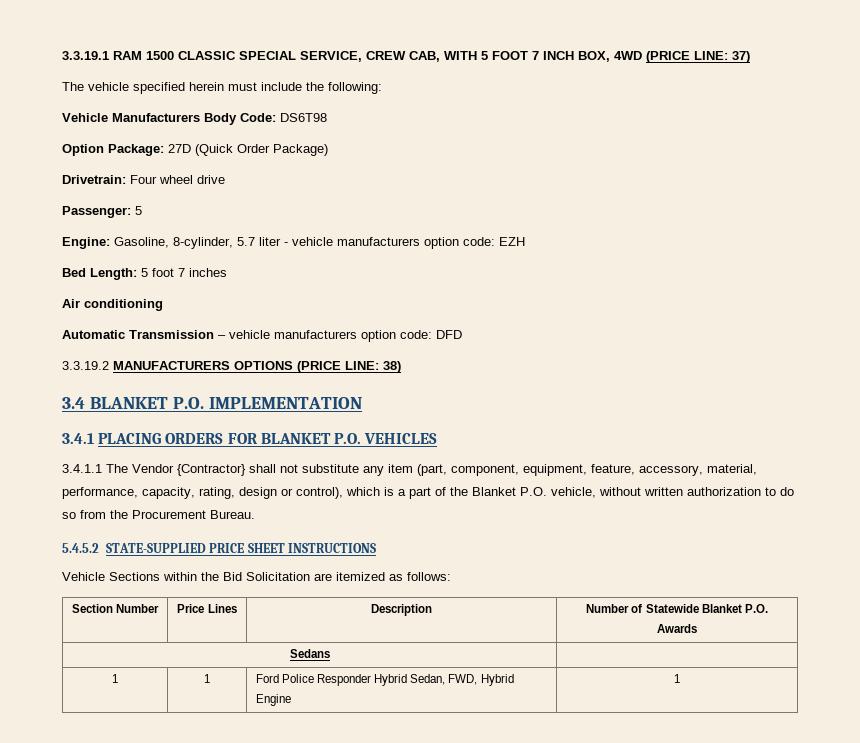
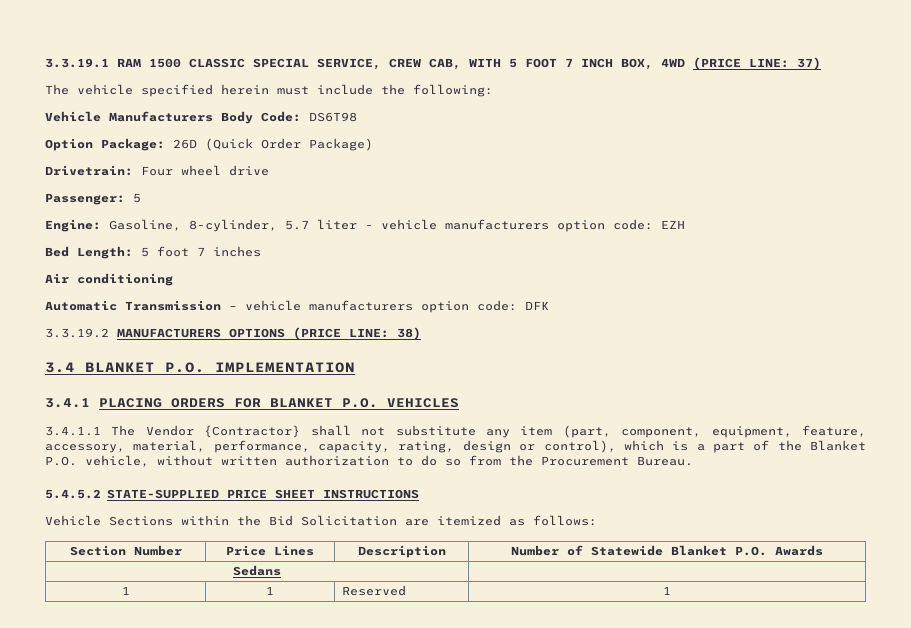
[168,144,191,153] 27D -> [173,139,197,149] 26D
[436,330,462,339] DFD -> [525,301,549,310] DFK
[255,674,514,686] [255,694,291,706] Ford Police Responder Hybrid Sedan, FWD, Hybrid Engine -> [341,585,406,596] Reserved

